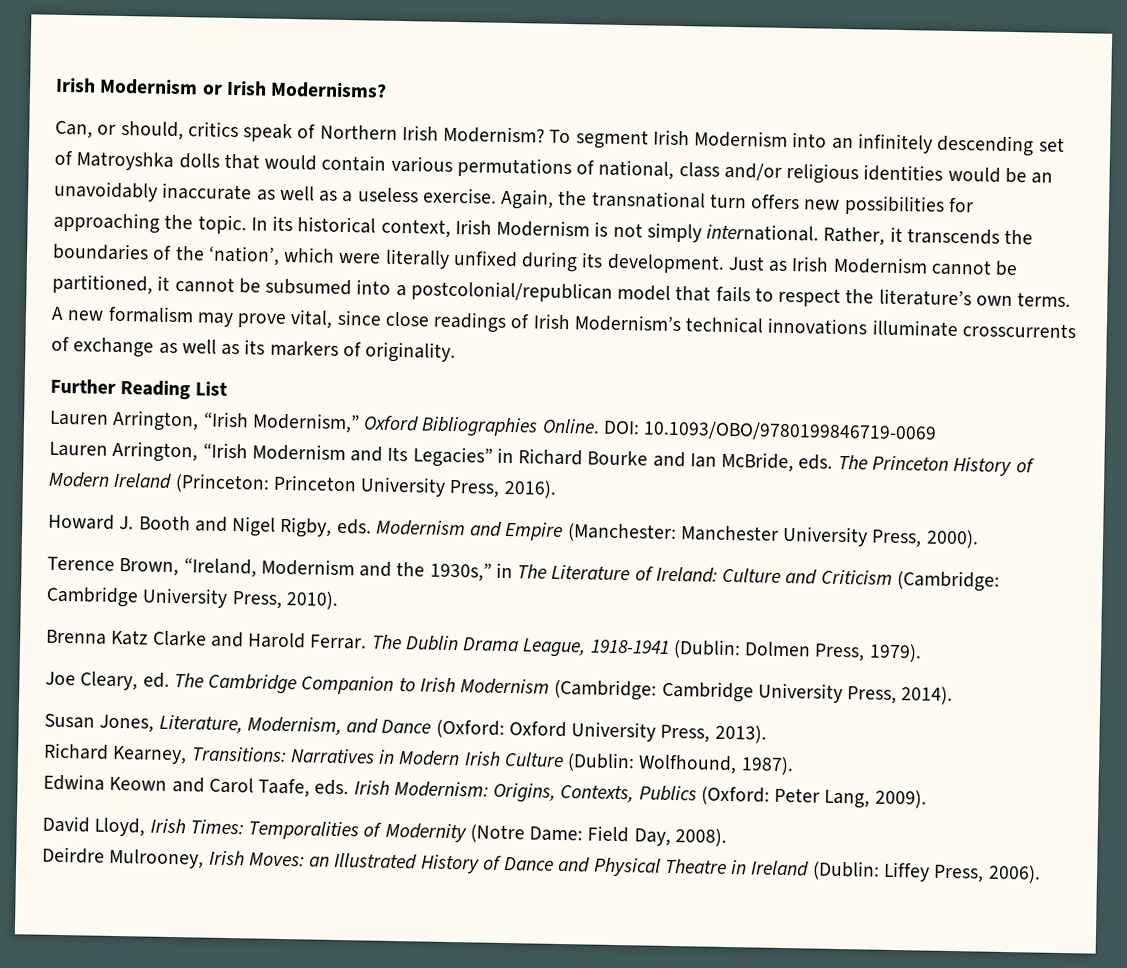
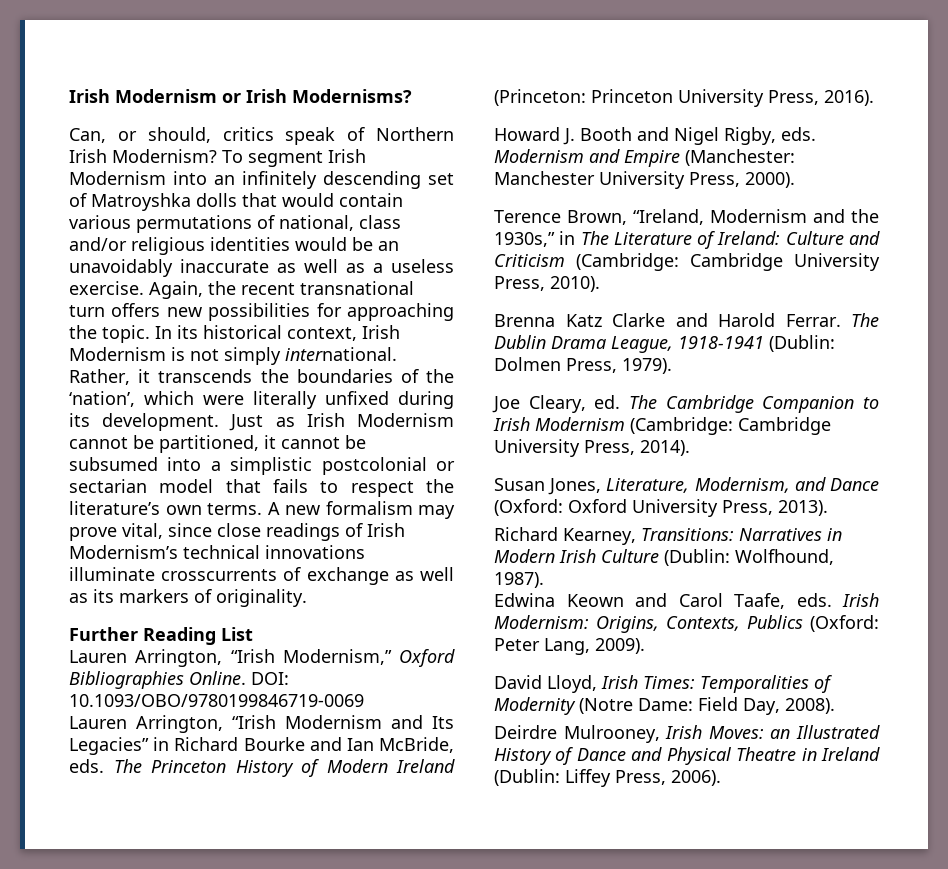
(588, 198) none -> [241,283,295,295] recent
[410,280,613,303] postcolonial/republican -> [230,457,455,475] [69,479,147,493] simplistic postcolonial or sectarian

